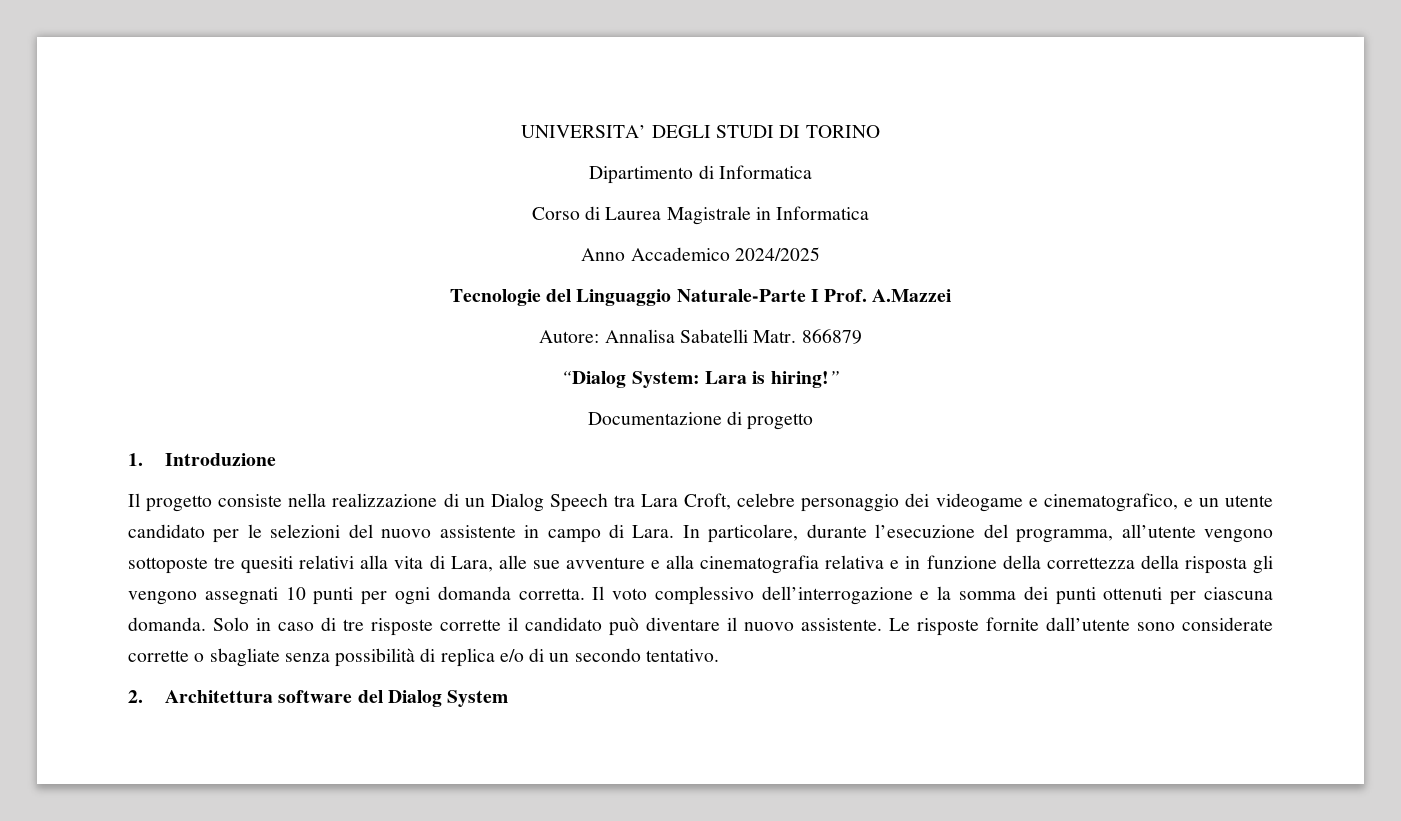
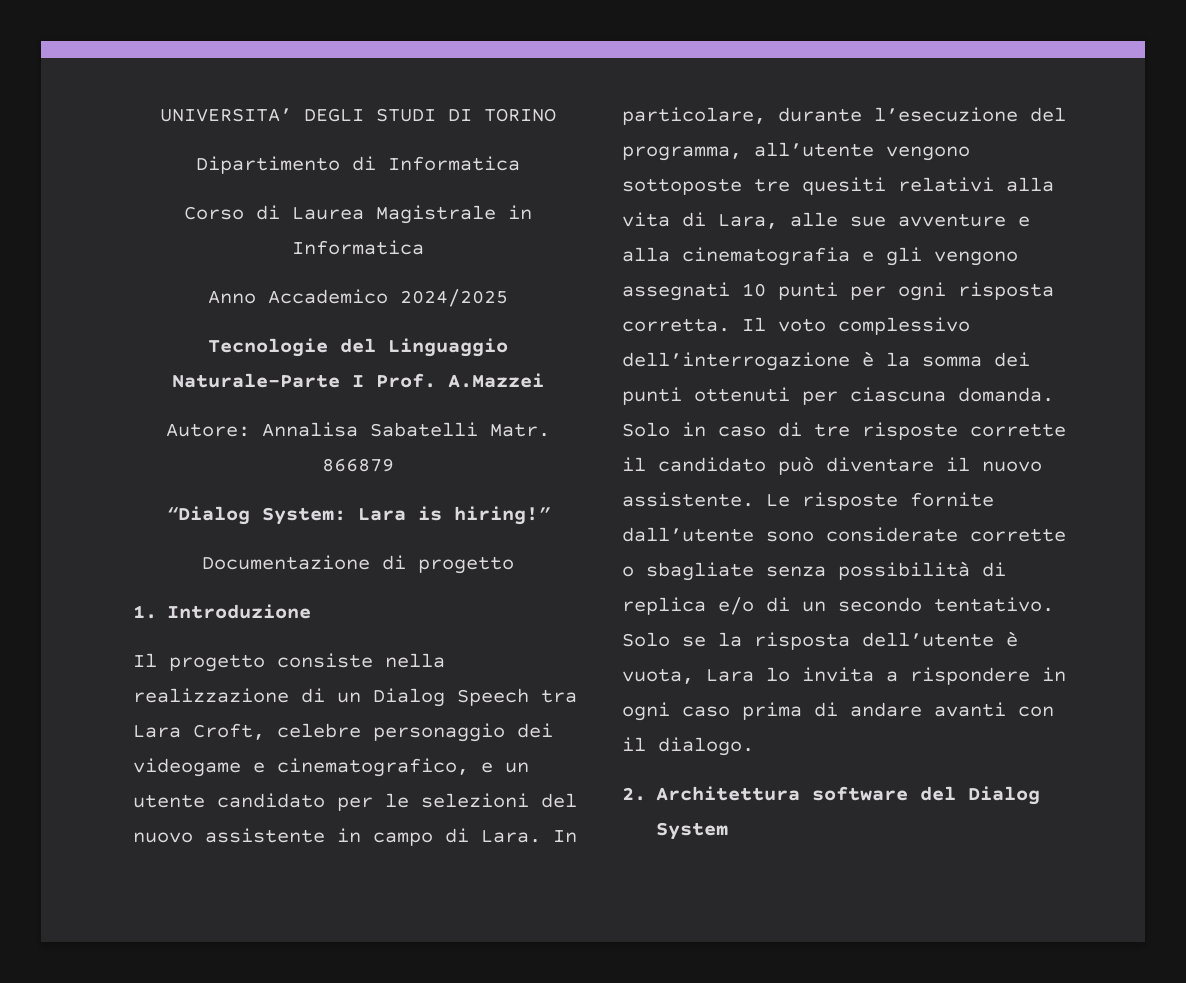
[825,555,1247,574] relativa e in funzione della correttezza della risposta -> [862,251,874,262] e
[437,586,511,600] domanda -> [958,282,1054,300] risposta
[920,591,930,600] e -> [862,351,874,367] è
(719, 655) none -> [622,631,1018,650] [622,667,1066,685] [622,702,1054,721] [622,737,754,756] Solo se la risposta dell’utente è vuota, Lara lo invita a rispondere in ogni caso prima di andare avanti con il dialogo.

